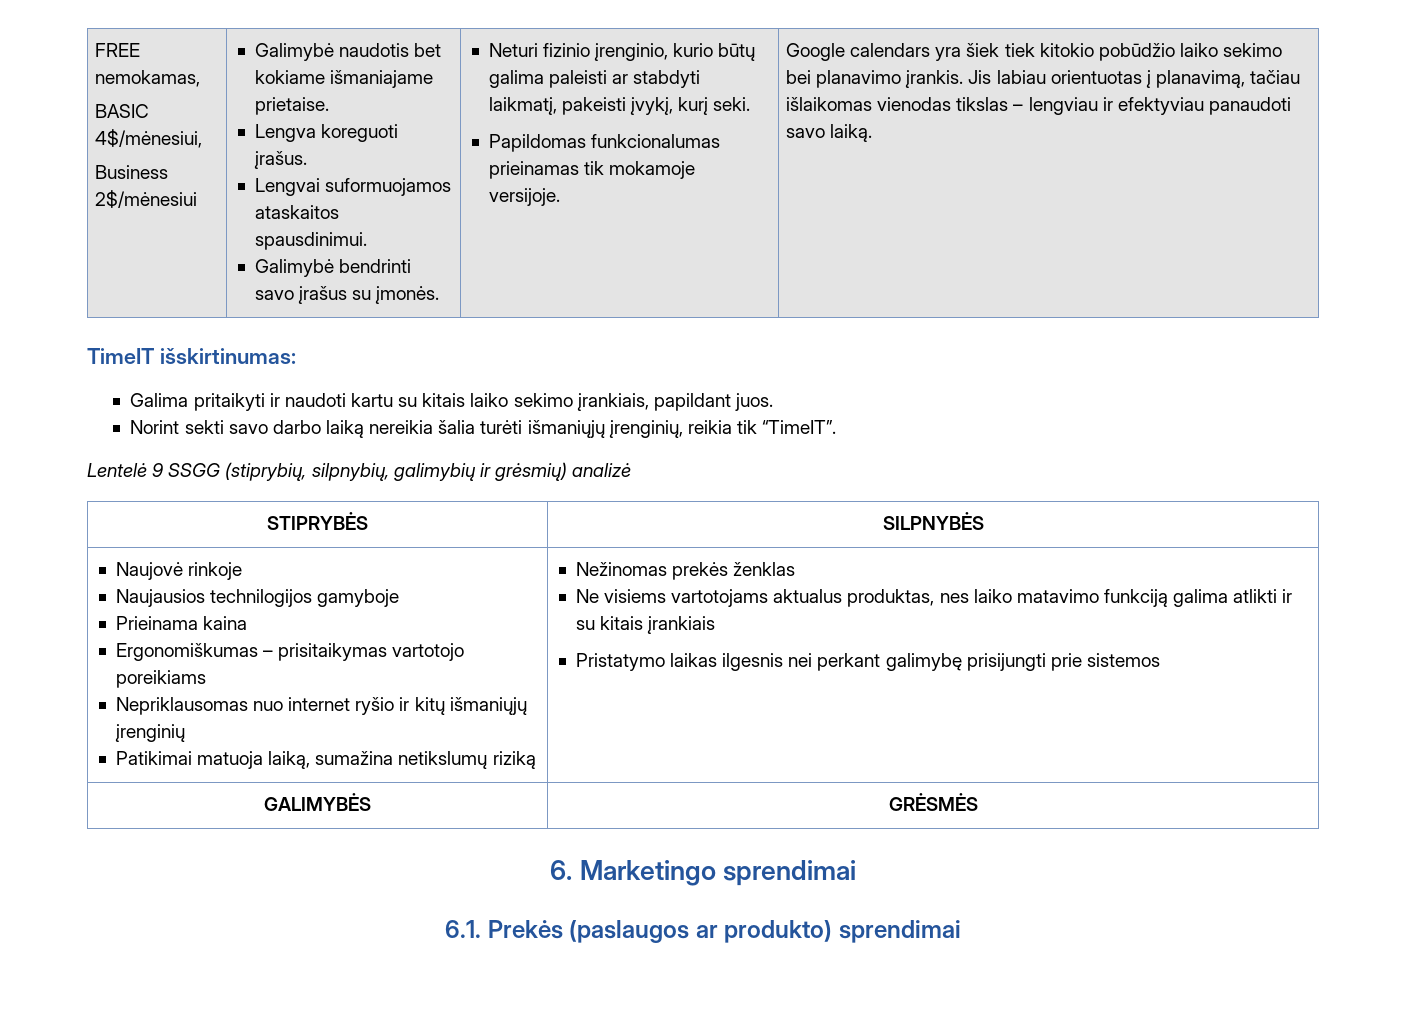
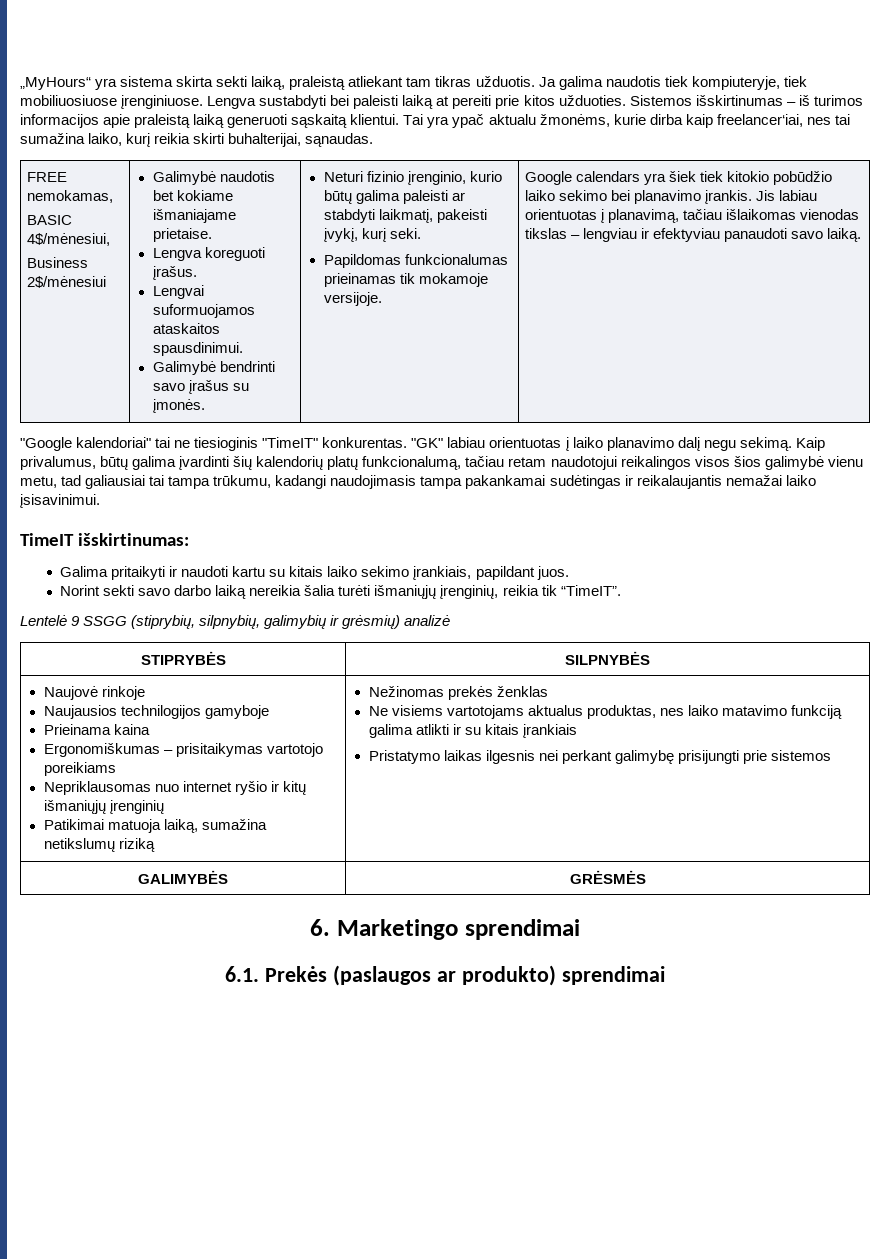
(95, 50) none -> [20,76,807,90] [20,95,863,109] [20,114,850,128] [20,133,374,147] „MyHours“ yra sistema skirta sekti laiką, praleistą atliekant tam tikras užduotis. Ja galima naudotis tiek kompiuteryje, tiek mobiliuosiuose įrenginiuose. Lengva sustabdyti bei paleisti laiką at pereiti prie kitos užduoties. Sistemos išskirtinumas – iš turimos informacijos apie praleistą laiką generuoti sąskaitą klientui. Tai yra ypač aktualu žmonėms, kurie dirba kaip freelancer‘iai, nes tai sumažina laiko, kurį reikia skirti buhalterijai, sąnaudas. //
(873, 133) none -> [20,437,825,451] [20,456,863,470] [20,475,816,489] [20,494,100,508] // "Google kalendoriai" tai ne tiesioginis "TimeIT" konkurentas. "GK" labiau orientuotas į laiko planavimo dalį negu sekimą. Kaip privalumus, būtų galima įvardinti šių kalendorių platų funkcionalumą, tačiau retam naudotojui reikalingos visos šios galimybė vienu metu, tad galiausiai tai tampa trūkumu, kadangi naudojimasis tampa pakankamai sudėtingas ir reikalaujantis nemažai laiko įsisavinimui.

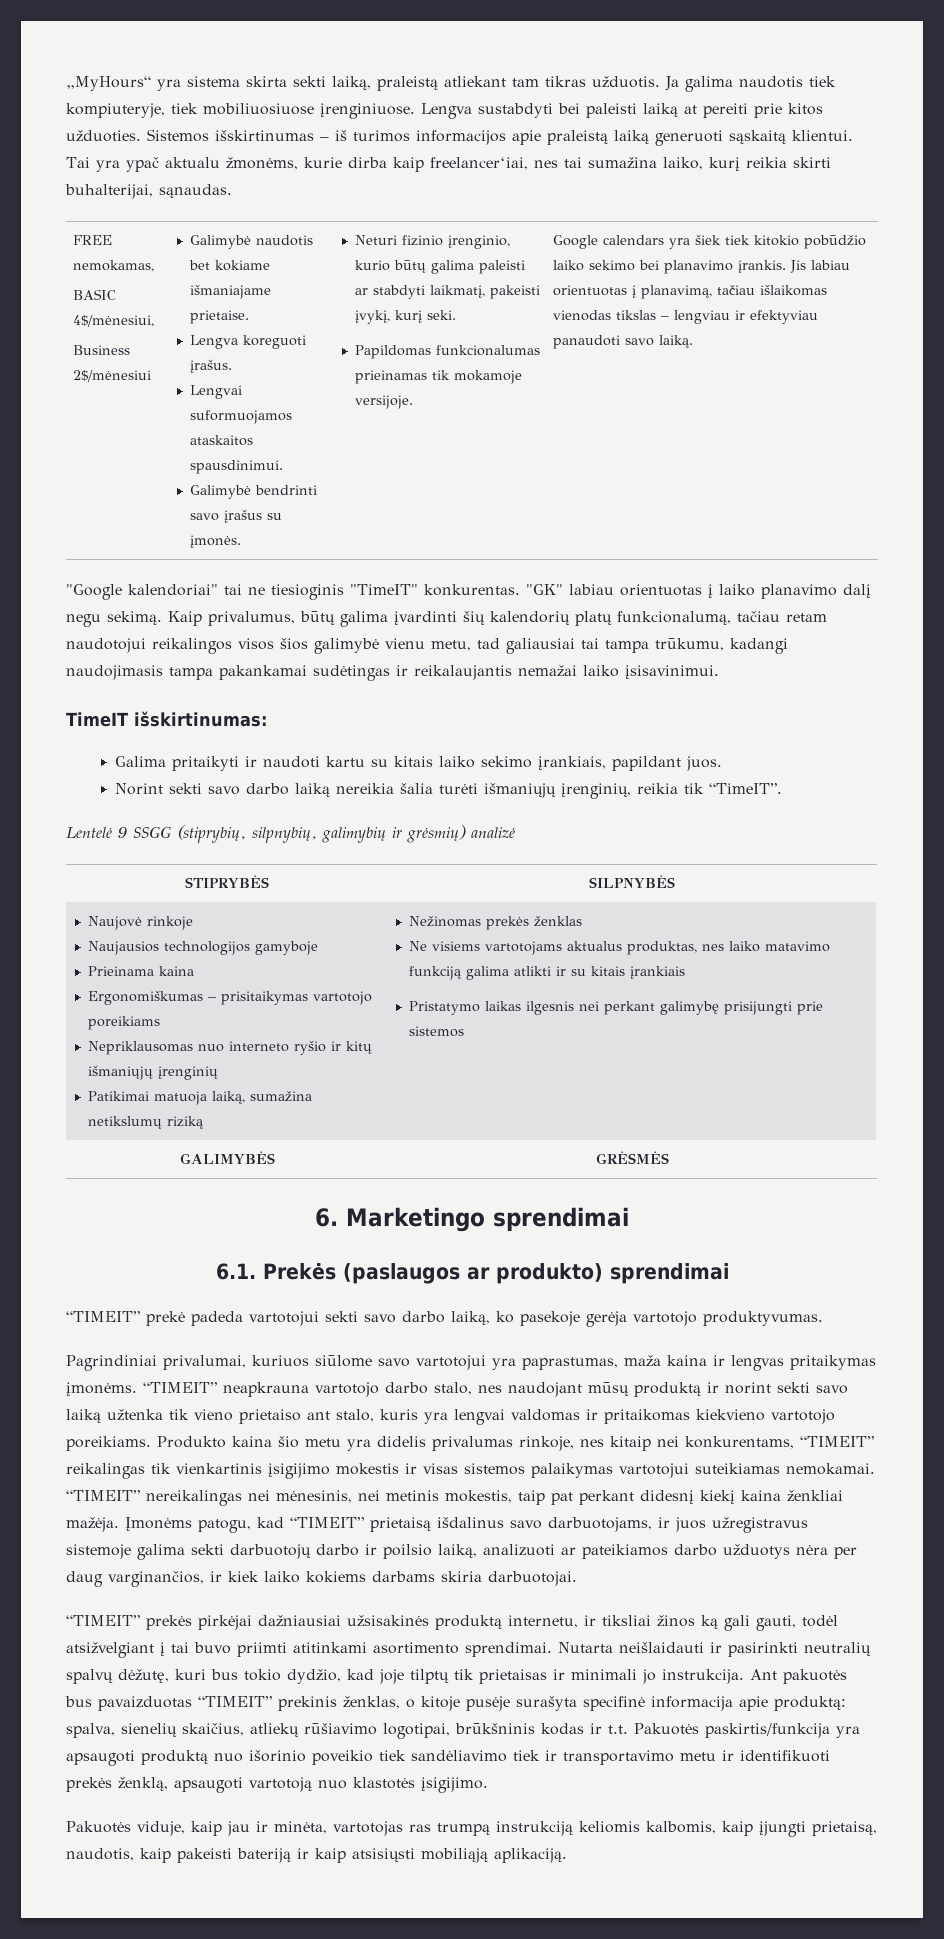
[120,705,201,719] technilogijos -> [164,941,251,955] technologijos
[182,781,232,792] internet -> [229,1041,290,1052] interneto
(665, 975) none -> [66,1311,823,1327] [66,1355,876,1371] [66,1382,848,1397] [66,1409,835,1425] [66,1436,874,1451] [66,1463,875,1479] [66,1490,843,1506] [66,1517,808,1533] [66,1544,857,1560] [66,1571,577,1587] [66,1615,838,1631] [66,1642,871,1658] [66,1669,847,1684] [65,1696,846,1711] [66,1723,860,1739] [66,1750,830,1766] [66,1777,488,1793] [66,1821,877,1837] [66,1848,567,1863] // “TIMEIT” prekė padeda vartotojui sekti savo darbo laiką, ko pasekoje gerėja vartotojo produktyvumas. // Pagrindiniai privalumai, kuriuos siūlome savo vartotojui yra paprastumas, maža kaina ir lengvas pritaikymas įmonėms. “TIMEIT” neapkrauna vartotojo darbo stalo, nes naudojant mūsų produktą ir norint sekti savo laiką užtenka tik vieno prietaiso ant stalo, kuris yra lengvai valdomas ir pritaikomas kiekvieno vartotojo poreikiams. Produkto kaina šio metu yra didelis privalumas rinkoje, nes kitaip nei konkurentams, “TIMEIT” reikalingas tik vienkartinis įsigijimo mokestis ir visas sistemos palaikymas vartotojui suteikiamas nemokamai. “TIMEIT” nereikalingas nei mėnesinis, nei metinis mokestis, taip pat perkant didesnį kiekį kaina ženkliai mažėja. Įmonėms patogu, kad “TIMEIT” prietaisą išdalinus savo darbuotojams, ir juos užregistravus sistemoje galima sekti darbuotojų darbo ir poilsio laiką, analizuoti ar pateikiamos darbo užduotys nėra per daug varginančios, ir kiek laiko kokiems darbams skiria darbuotojai. // “TIMEIT” prekės pirkėjai dažniausiai užsisakinės produktą internetu, ir tiksliai žinos ką gali gauti, todėl atsižvelgiant į tai buvo priimti atitinkami asortimento sprendimai. Nutarta neišlaidauti ir pasirinkti neutralių spalvų dėžutę, kuri bus tokio dydžio, kad joje tilptų tik prietaisas ir minimali jo instrukcija. Ant pakuotės bus pavaizduotas “TIMEIT” prekinis ženklas, o kitoje pusėje surašyta specifinė informacija apie produktą: spalva, sienelių skaičius, atliekų rūšiavimo logotipai, brūkšninis kodas ir t.t. Pakuotės paskirtis/funkcija yra apsaugoti produktą nuo išorinio poveikio tiek sandėliavimo tiek ir transportavimo metu ir identifikuoti prekės ženklą, apsaugoti vartotoją nuo klastotės įsigijimo. // Pakuotės viduje, kaip jau ir minėta, vartotojas ras trumpą instrukciją keliomis kalbomis, kaip įjungti prietaisą, naudotis, kaip pakeisti bateriją ir kaip atsisiųsti mobiliąją aplikaciją.

